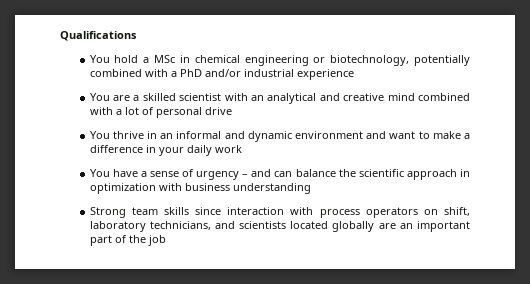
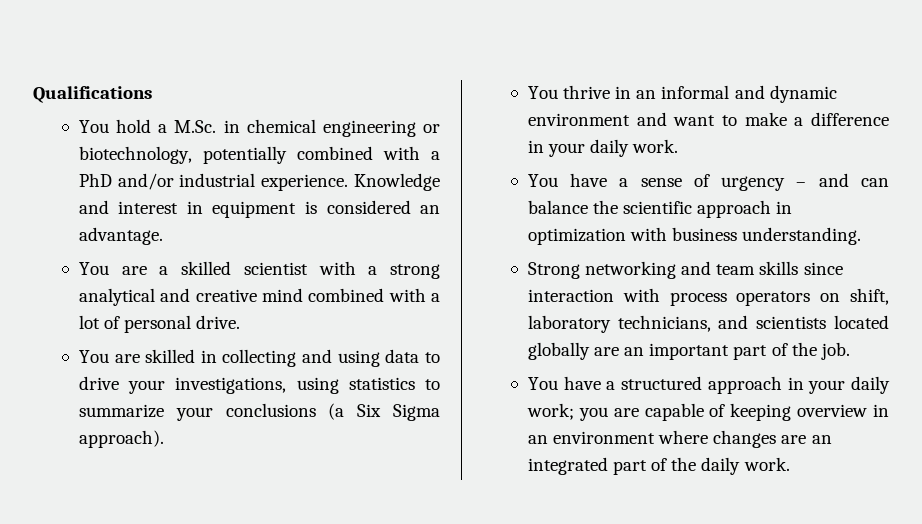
[153,55,175,63] MSc -> [174,120,217,133] M.Sc.
[296,69,354,80] experience -> [261,173,440,191] [78,200,440,218] [78,227,163,245] experience. Knowledge and interest in equipment is considered an advantage.
[250,95,264,101] an -> [368,264,440,279] a strong
[204,107,232,115] drive -> [196,315,241,329] [78,349,440,367] [78,376,440,394] [78,403,440,421] [78,430,164,448] drive. // You are skilled in collecting and using data to drive your investigations, using statistics to summarize your conclusions (a Six Sigma approach).
[214,145,242,153] work -> [632,139,679,153] work.
[232,183,311,194] understanding -> [742,227,862,245] understanding.
(126, 212) none -> [585,261,712,279] networking and
[147,235,166,246] job -> [820,342,850,360] [527,376,890,394] [526,403,889,421] [527,430,832,448] [527,457,790,475] job. // You have a structured approach in your daily work; you are capable of keeping overview in an environment where changes are an integrated part of the daily work.

